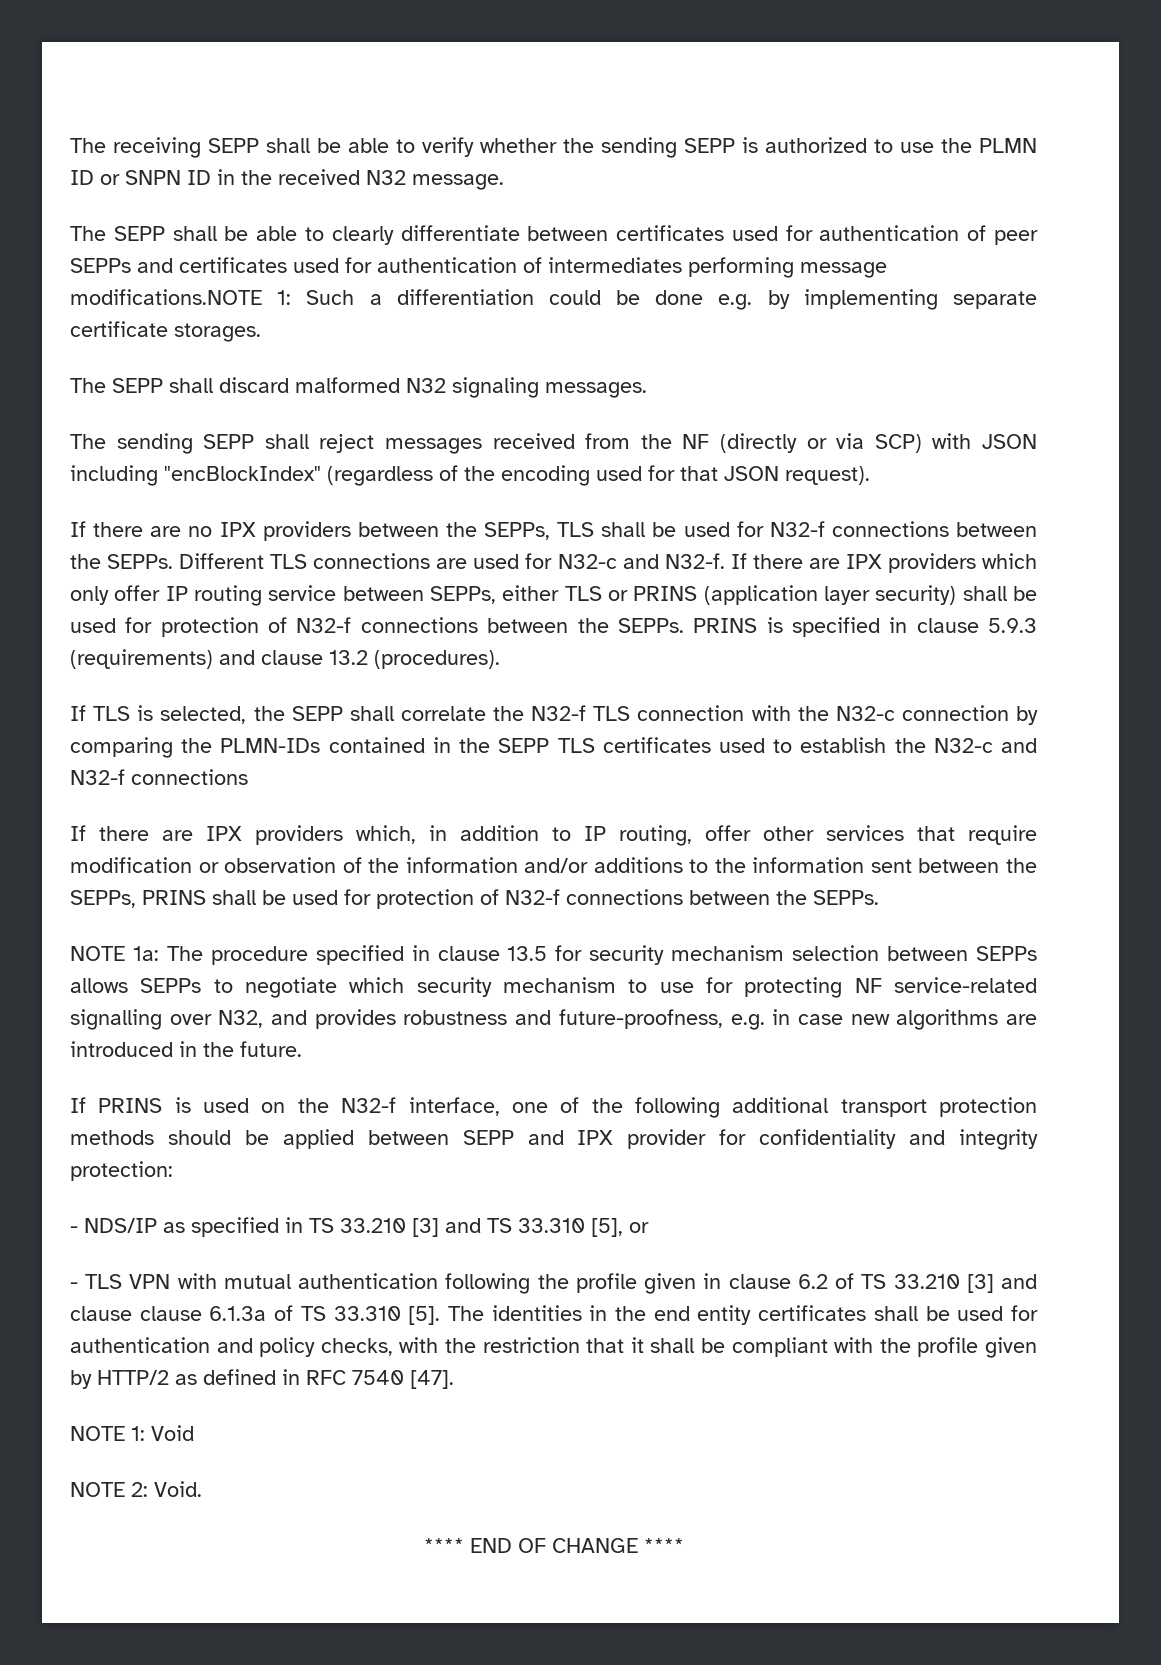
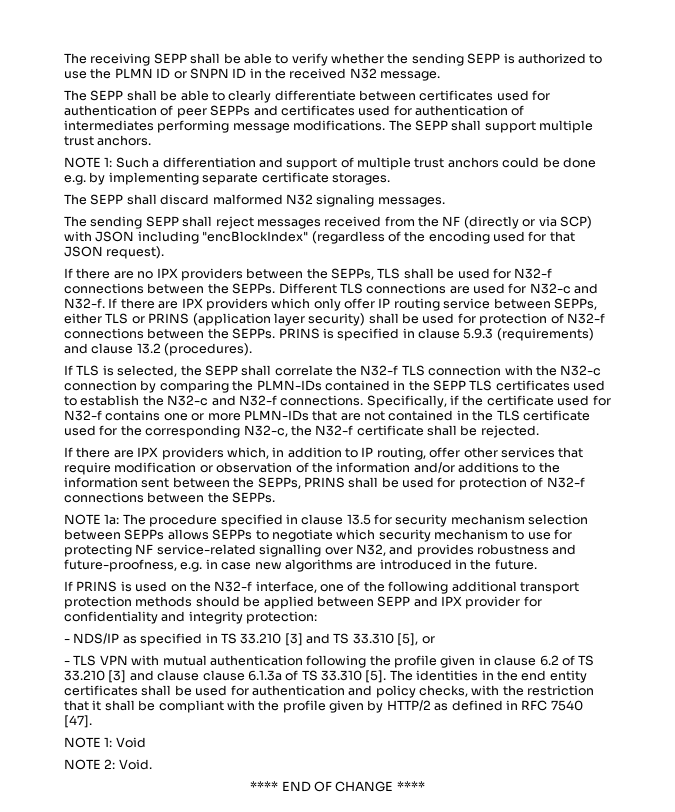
[70,289,534,305] modifications.NOTE 1: Such a differentiation -> [293,120,593,133] [64,135,152,146] [64,157,499,170] modifications. The SEPP shall support multiple trust anchors. // NOTE 1: Such a differentiation and support of multiple trust anchors
[131,769,248,785] connections -> [280,395,611,408] [64,410,590,421] [64,425,539,438] connections. Specifically, if the certificate used for N32-f contains one or more PLMN-IDs that are not contained in the TLS certificate used for the corresponding N32-c, the N32-f certificate shall be rejected.

